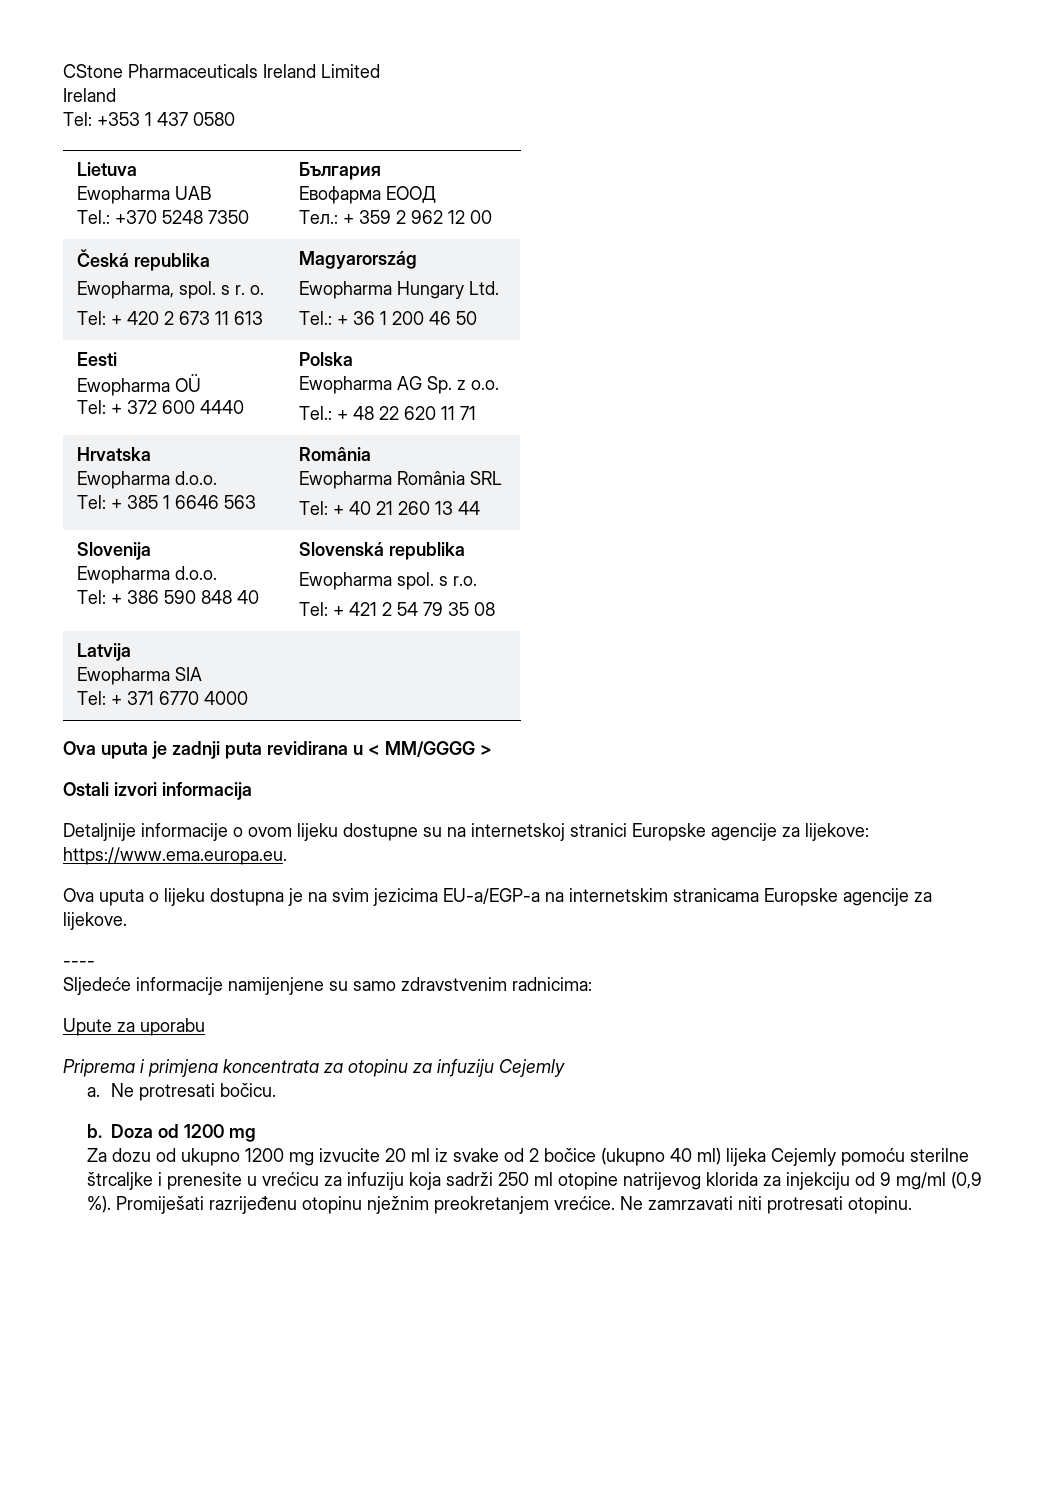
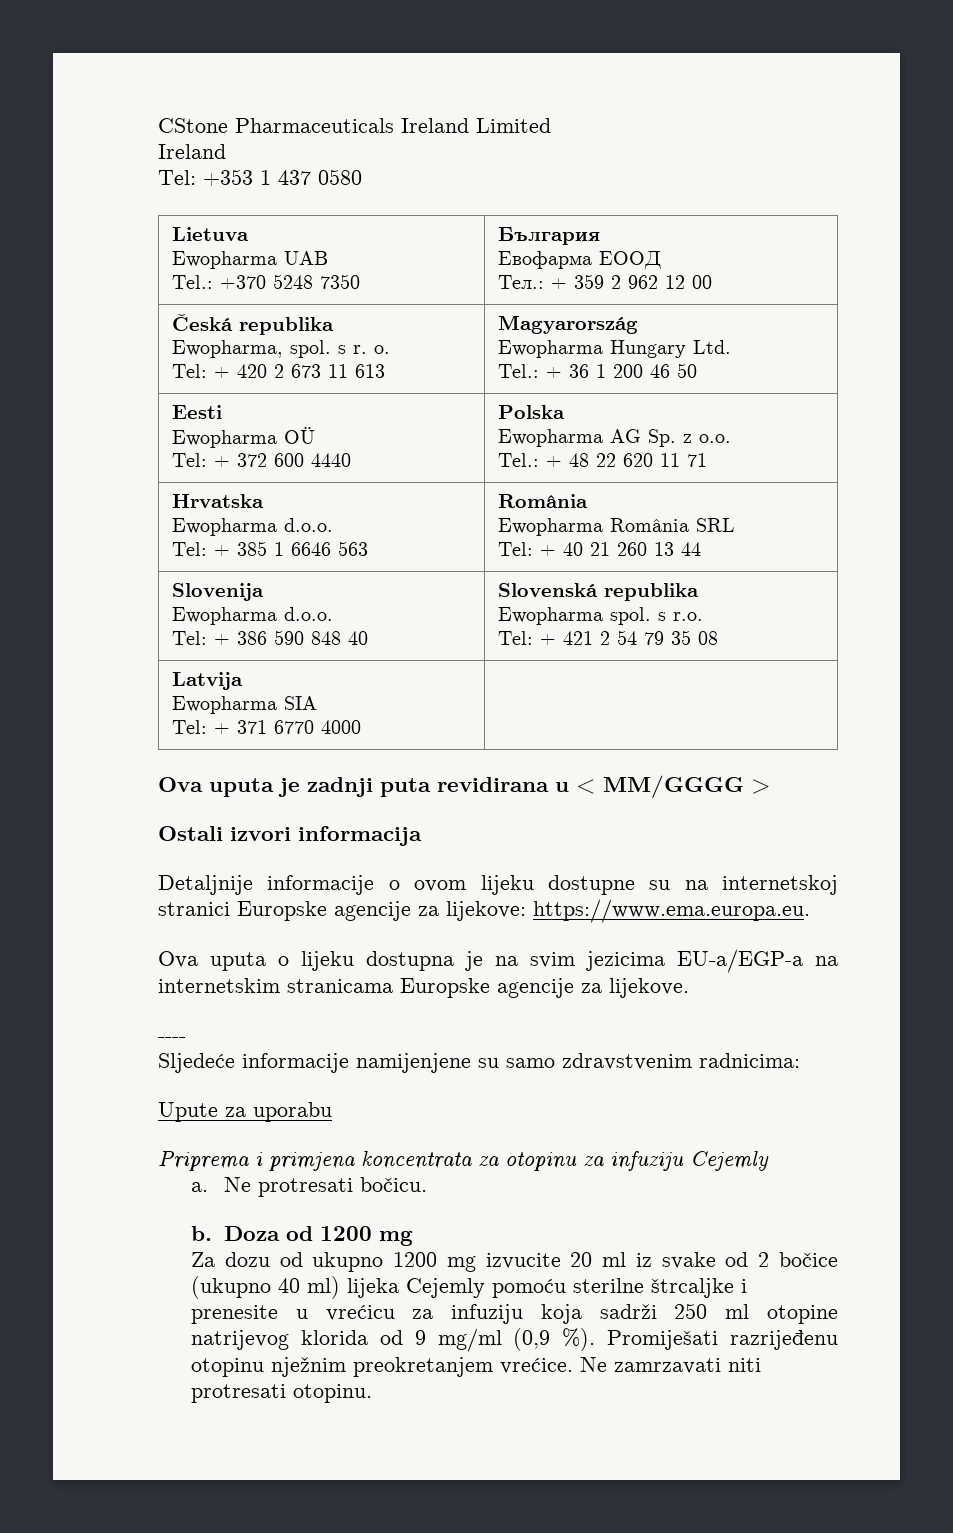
[762,1172,850,1190] za injekciju -> (369, 1337) none

